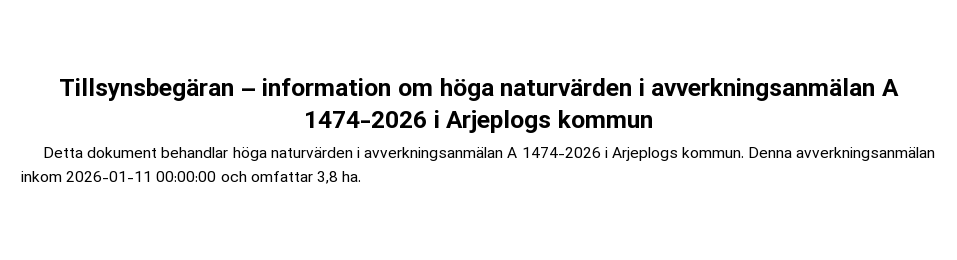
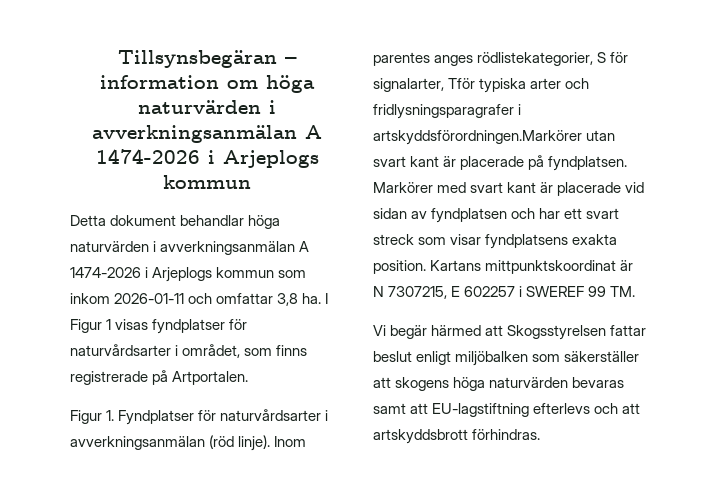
[682,147,936,161] kommun. Denna avverkningsanmälan -> [216,267,307,278] kommun som
[156,171,217,182] 00:00:00 -> (185, 298) none
(362, 176) none -> [325,293,329,304] [70,319,248,334] [70,344,308,358] [70,370,249,385] [70,409,329,425] [70,435,307,451] [373,52,629,66] [373,78,590,93] [373,104,522,119] [373,130,616,145] [373,155,628,171] [373,182,645,196] [373,208,620,223] [373,234,618,249] [373,260,634,274] [373,286,636,299] [373,325,647,340] [373,351,640,366] [373,377,625,391] [373,403,641,417] [373,429,541,444] I Figur 1 visas fyndplatser för naturvårdsarter i området, som finns registrerade på Artportalen. // Figur 1. Fyndplatser för naturvårdsarter i avverkningsanmälan (röd linje). Inom parentes anges rödlistekategorier, S för signalarter, Tför typiska arter och fridlysningsparagrafer i artskyddsförordningen.Markörer utan svart kant är placerade på fyndplatsen. Markörer med svart kant är placerade vid sidan av fyndplatsen och har ett svart streck som visar fyndplatsens exakta position. Kartans mittpunktskoordinat är N 7307215, E 602257 i SWEREF 99 TM. // Vi begär härmed att Skogsstyrelsen fattar beslut enligt miljöbalken som säkerställer att skogens höga naturvärden bevaras samt att EU-lagstiftning efterlevs och att artskyddsbrott förhindras.

